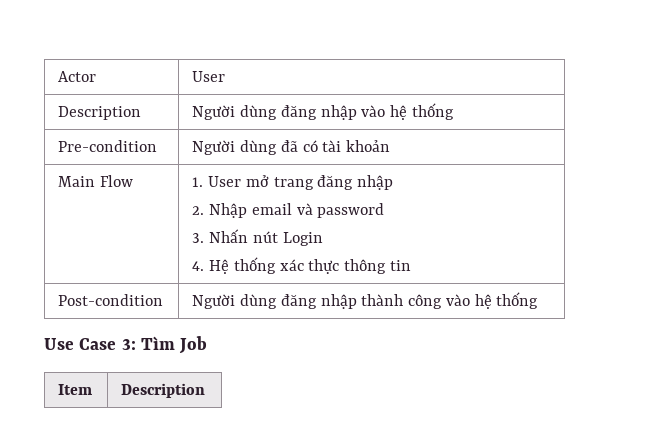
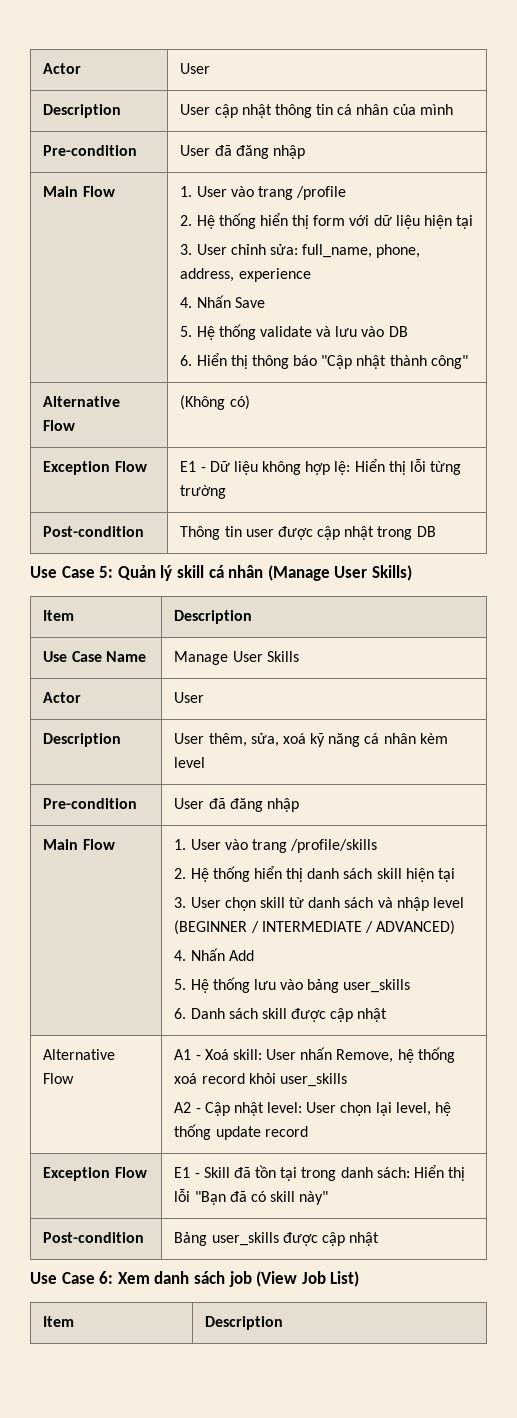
[58,71,97,82] [192,71,226,82] [58,106,142,120] [192,103,454,120] [58,140,158,152] [192,140,391,155] [58,175,134,187] [192,175,394,190] [192,203,385,218] [192,229,323,246] [192,257,411,274] [58,294,164,306] [192,292,539,309] [44,336,208,354] Actor | User // Description | Người dùng đăng nhập vào hệ thống // Pre-condition | Người dùng đã có tài khoản // Main Flow | 1. User mở trang đăng nhập // 2. Nhập email và password // 3. Nhấn nút Login // 4. Hệ thống xác thực thông tin // Post-condition | Người dùng đăng nhập thành công vào hệ thống // Use Case 3: Tìm Job -> [43,63,82,74] [180,63,211,74] [43,104,122,118] [180,104,453,118] [43,145,138,156] [180,145,305,159] [43,186,115,197] [180,186,347,200] [180,213,474,229] [180,244,421,258] [180,268,311,282] [180,295,265,308] [180,324,408,340] [180,353,468,369] [43,396,121,407] [43,420,76,431] [180,395,250,410] [43,461,147,475] [180,459,462,475] [180,485,227,499] [43,526,145,537] [180,526,436,540] [30,565,412,581] [43,610,75,621] [174,610,253,624] [43,651,146,662] [174,651,299,665] [43,692,82,703] [174,692,205,703] [43,733,122,747] [174,733,448,747] [174,757,206,768] [43,798,138,809] [174,798,299,812] [43,839,115,850] [174,839,378,853] [174,866,455,882] [174,897,464,911] [174,920,456,935] [174,948,254,961] [174,977,411,993] [174,1008,388,1022] [43,1049,116,1060] [43,1073,75,1084] [174,1047,455,1063] [174,1073,347,1087] [174,1102,451,1116] [174,1124,308,1140] [43,1167,147,1181] [174,1165,466,1181] [174,1189,329,1205] [43,1232,145,1243] [174,1232,380,1246] [30,1271,360,1287] Actor | User // Description | User cập nhật thông tin cá nhân của mình // Pre-condition | User đã đăng nhập // Main Flow | 1. User vào trang /profile // 2. Hệ thống hiển thị form với dữ liệu hiện tại // 3. User chỉnh sửa: full_name, phone, address, experience // 4. Nhấn Save // 5. Hệ thống validate và lưu vào DB // 6. Hiển thị thông báo "Cập nhật thành công" // Alternative Flow | (Không có) // Exception Flow | E1 - Dữ liệu không hợp lệ: Hiển thị lỗi từng trường // Post-condition | Thông tin user được cập nhật trong DB // Use Case 5: Quản lý skill cá nhân (Manage User Skills) // Item | Description // Use Case Name | Manage User Skills // Actor | User // Description | User thêm, sửa, xoá kỹ năng cá nhân kèm level // Pre-condition | User đã đăng nhập // Main Flow | 1. User vào trang /profile/skills // 2. Hệ thống hiển thị danh sách skill hiện tại // 3. User chọn skill từ danh sách và nhập level (BEGINNER / INTERMEDIATE / ADVANCED) // 4. Nhấn Add // 5. Hệ thống lưu vào bảng user_skills // 6. Danh sách skill được cập nhật // Alternative Flow | A1 - Xoá skill: User nhấn Remove, hệ thống xoá record khỏi user_skills // A2 - Cập nhật level: User chọn lại level, hệ thống update record // Exception Flow | E1 - Skill đã tồn tại trong danh sách: Hiển thị lỗi "Bạn đã có skill này" // Post-condition | Bảng user_skills được cập nhật // Use Case 6: Xem danh sách job (View Job List)

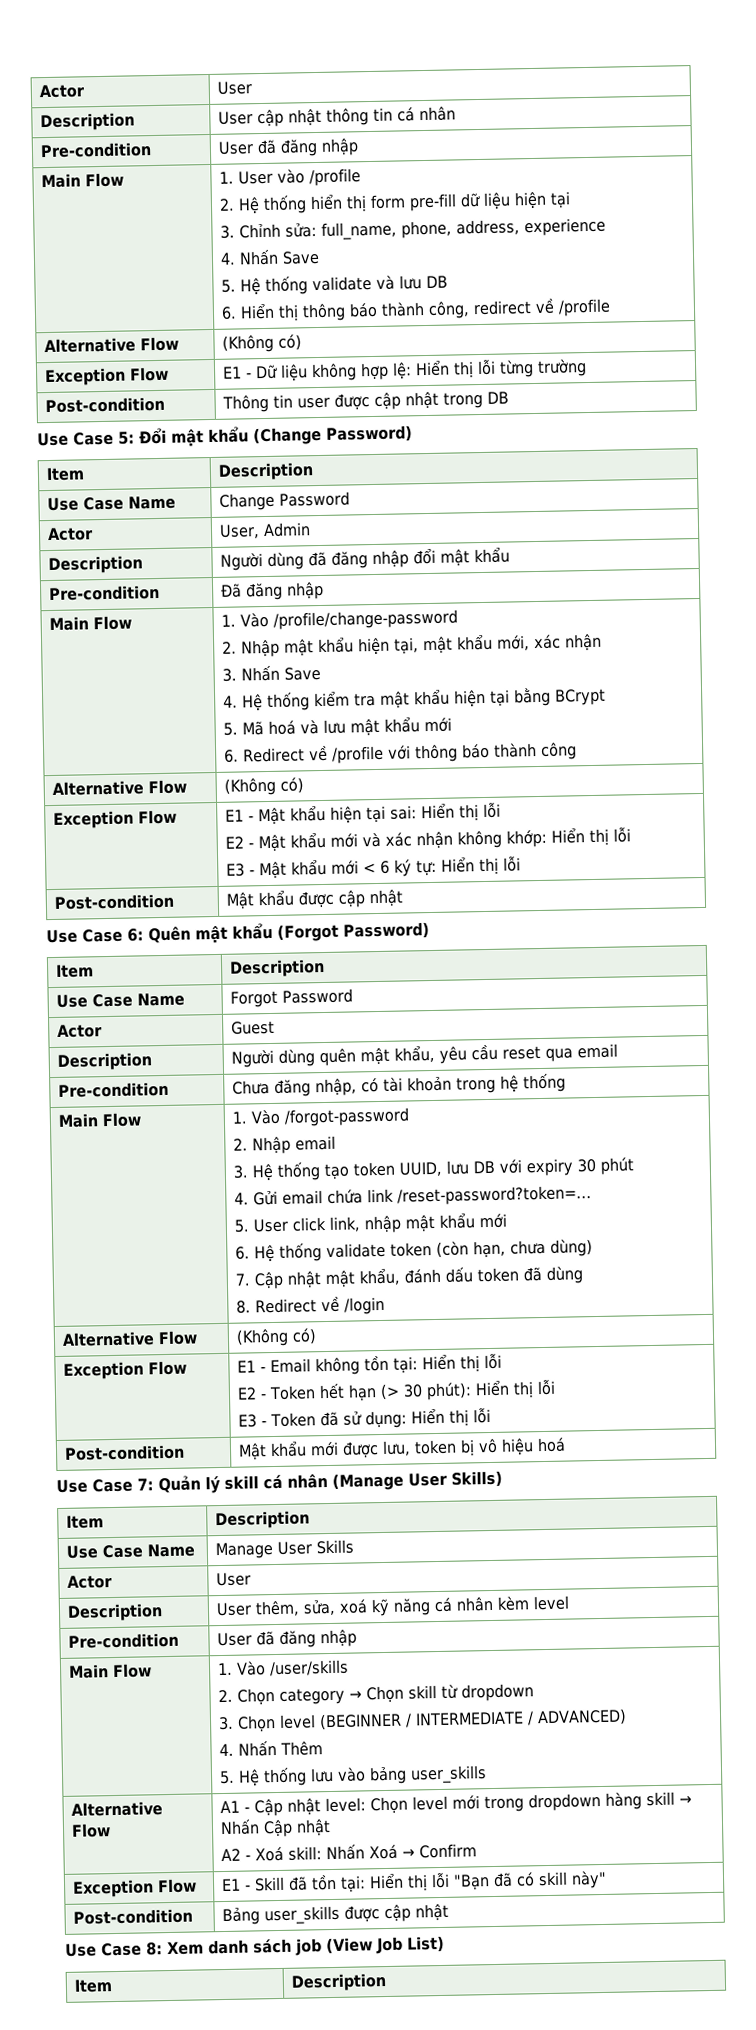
[392,104,453,115] của mình -> (456, 114) none
[257,186,293,200] trang -> (305, 176) none
[349,215,370,226] với -> [408,193,457,212] pre-fill
[196,244,266,255] User chỉnh -> [238,223,281,239] Chỉnh
[361,326,385,337] vào -> (422, 282) none
[321,355,468,369] "Cập nhật thành công" -> [380,298,611,319] thành công, redirect về /profile
(114, 572) none -> [139,425,413,447] [45,467,85,482] [217,462,314,481] [46,495,176,512] [218,491,350,511] [46,527,94,542] [218,522,311,539] [47,555,143,575] [219,547,510,571] [48,584,160,602] [219,581,324,601] [48,615,132,632] [220,609,458,630] [221,633,602,658] [221,665,321,682] [222,687,606,712] [222,717,452,736] [223,742,577,764] [51,779,187,796] [223,777,304,796] [52,809,177,829] [224,802,501,825] [224,827,631,852] [225,856,521,879] [53,893,174,910] [225,889,403,909] [46,922,430,944] [55,964,94,978] [228,958,325,978] [55,992,185,1008] [229,988,353,1008] [56,1024,103,1038] [230,1020,275,1035] [56,1052,152,1071] [230,1043,618,1068] [57,1081,169,1098] [231,1073,566,1097] [57,1112,142,1128] [231,1107,410,1127] [232,1135,336,1155] [232,1157,634,1181] [233,1185,592,1206] [233,1213,507,1234] [234,1239,593,1262] [234,1266,583,1290] [235,1296,385,1315] [61,1330,198,1347] [235,1328,317,1347] [62,1360,187,1380] [236,1353,502,1376] [236,1379,556,1401] [237,1407,491,1429] [63,1444,185,1461] [237,1437,566,1460] [56,1478,154,1494] Đổi mật khẩu (Change Password) // Item | Description // Use Case Name | Change Password // Actor | User, Admin // Description | Người dùng đã đăng nhập đổi mật khẩu // Pre-condition | Đã đăng nhập // Main Flow | 1. Vào /profile/change-password // 2. Nhập mật khẩu hiện tại, mật khẩu mới, xác nhận // 3. Nhấn Save // 4. Hệ thống kiểm tra mật khẩu hiện tại bằng BCrypt // 5. Mã hoá và lưu mật khẩu mới // 6. Redirect về /profile với thông báo thành công // Alternative Flow | (Không có) // Exception Flow | E1 - Mật khẩu hiện tại sai: Hiển thị lỗi // E2 - Mật khẩu mới và xác nhận không khớp: Hiển thị lỗi // E3 - Mật khẩu mới < 6 ký tự: Hiển thị lỗi // Post-condition | Mật khẩu được cập nhật // Use Case 6: Quên mật khẩu (Forgot Password) // Item | Description // Use Case Name | Forgot Password // Actor | Guest // Description | Người dùng quên mật khẩu, yêu cầu reset qua email // Pre-condition | Chưa đăng nhập, có tài khoản trong hệ thống // Main Flow | 1. Vào /forgot-password // 2. Nhập email // 3. Hệ thống tạo token UUID, lưu DB với expiry 30 phút // 4. Gửi email chứa link /reset-password?token=... // 5. User click link, nhập mật khẩu mới // 6. Hệ thống validate token (còn hạn, chưa dùng) // 7. Cập nhật mật khẩu, đánh dấu token đã dùng // 8. Redirect về /login // Alternative Flow | (Không có) // Exception Flow | E1 - Email không tồn tại: Hiển thị lỗi // E2 - Token hết hạn (> 30 phút): Hiển thị lỗi // E3 - Token đã sử dụng: Hiển thị lỗi // Post-condition | Mật khẩu mới được lưu, token bị vô hiệu hoá // Use Case 7:
[190,839,378,853] [174,866,455,882] [174,897,429,911] User vào trang /profile/skills // 2. Hệ thống hiển thị danh sách skill hiện tại // 3. User chọn skill từ danh sách và nhập -> [235,1659,349,1677] [217,1683,534,1705] [217,1715,276,1732] Vào /user/skills // 2. Chọn category → Chọn skill từ dropdown // 3. Chọn
[228,950,254,961] Add -> [279,1741,323,1756] Thêm
[174,1008,388,1022] [43,1049,116,1060] [43,1073,75,1084] [174,1047,455,1063] [174,1073,347,1087] [174,1102,451,1116] [174,1124,308,1140] // 6. Danh sách skill được cập nhật // Alternative Flow | A1 - Xoá skill: User nhấn Remove, hệ thống xoá record khỏi user_skills // A2 - Cập nhật level: User chọn lại level, hệ thống update record -> [70,1801,163,1817] [70,1823,111,1838] [219,1791,692,1817] [219,1819,331,1838] [220,1843,477,1862] // Alternative Flow | A1 - Cập nhật level: Chọn level mới trong dropdown hàng skill → Nhấn Cập nhật // A2 - Xoá skill: Nhấn Xoá → Confirm
[280,1167,410,1181] tại trong danh sách: -> [339,1875,366,1892] tại:
[99,1271,114,1284] 6: -> [146,1942,163,1956] 8:

